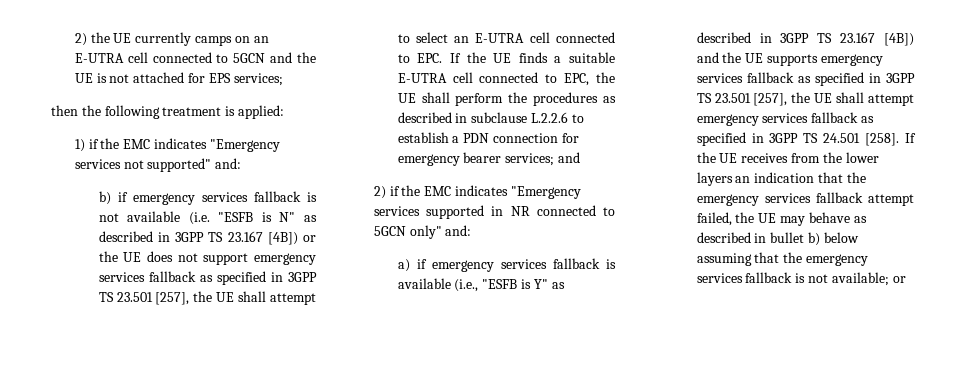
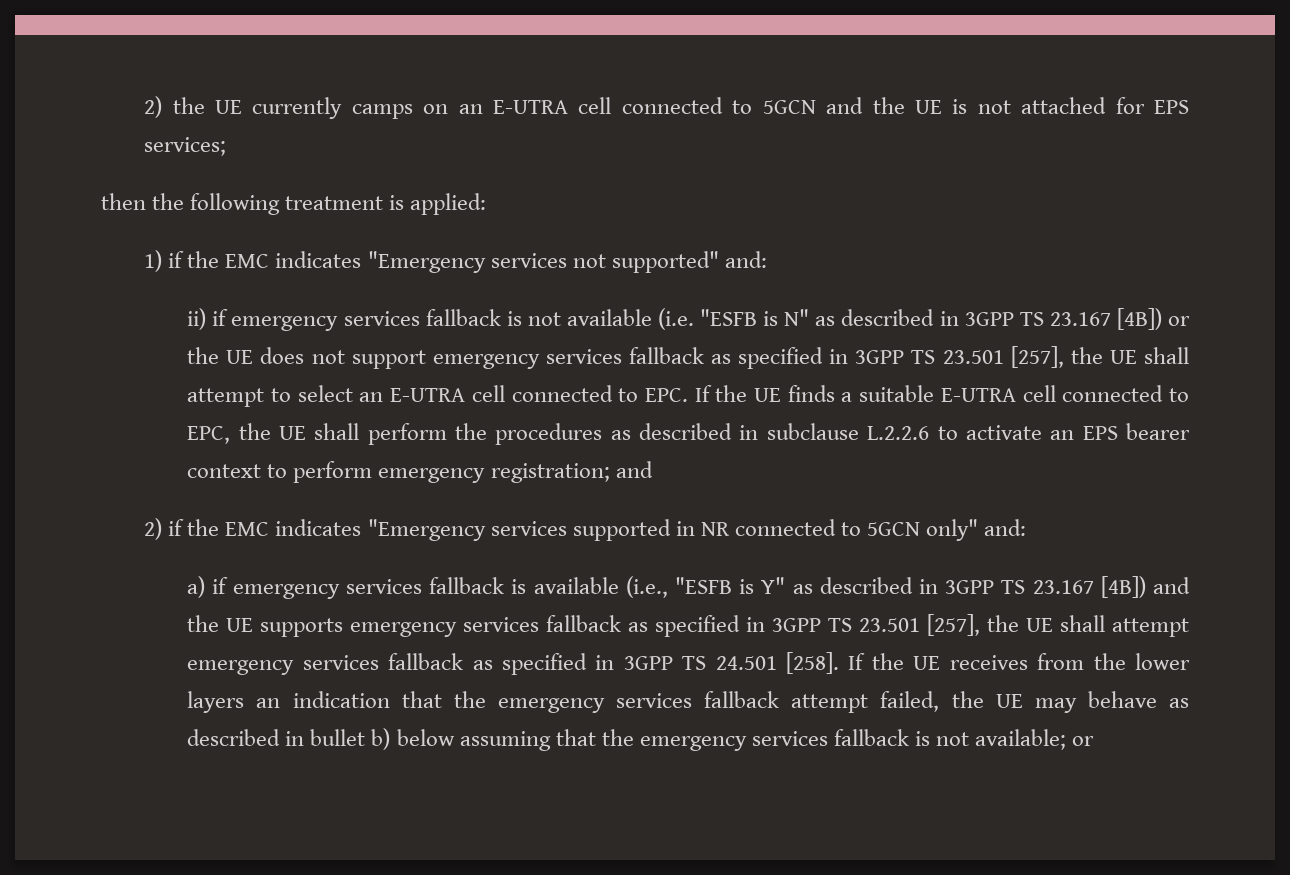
[98,191,111,205] b) -> [187,308,207,330] ii)
[397,132,579,143] [397,152,555,166] establish a PDN connection for emergency bearer services; -> [965,423,1190,440] [187,461,610,483] activate an EPS bearer context to perform emergency registration;

